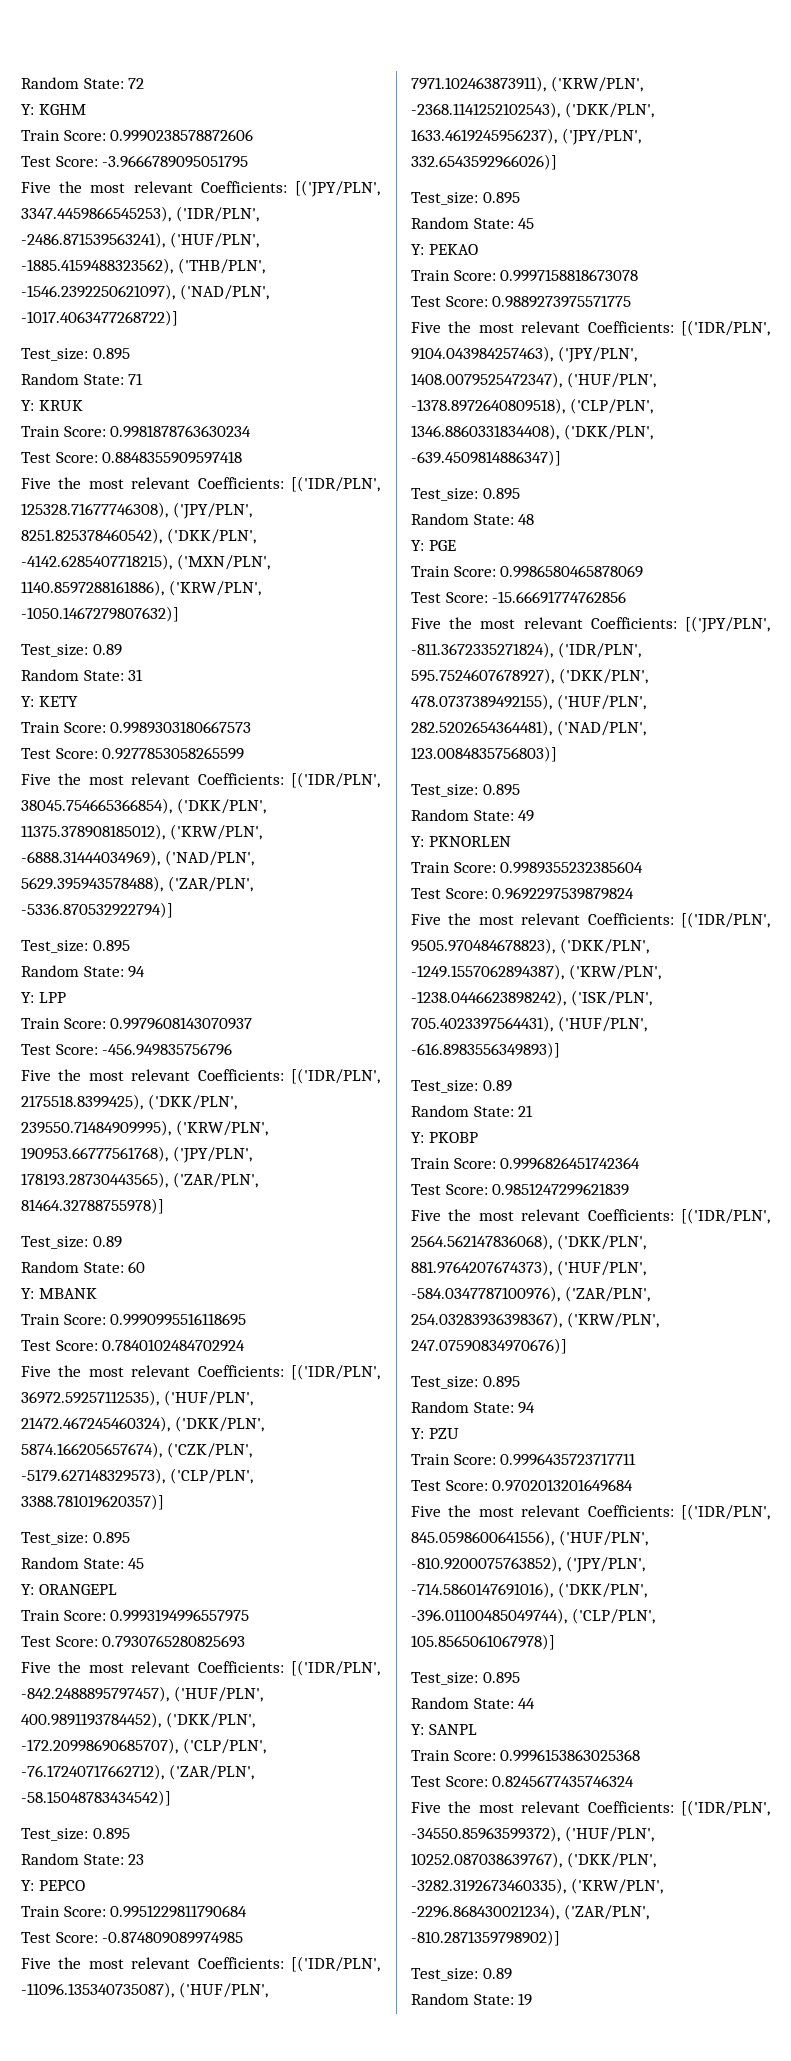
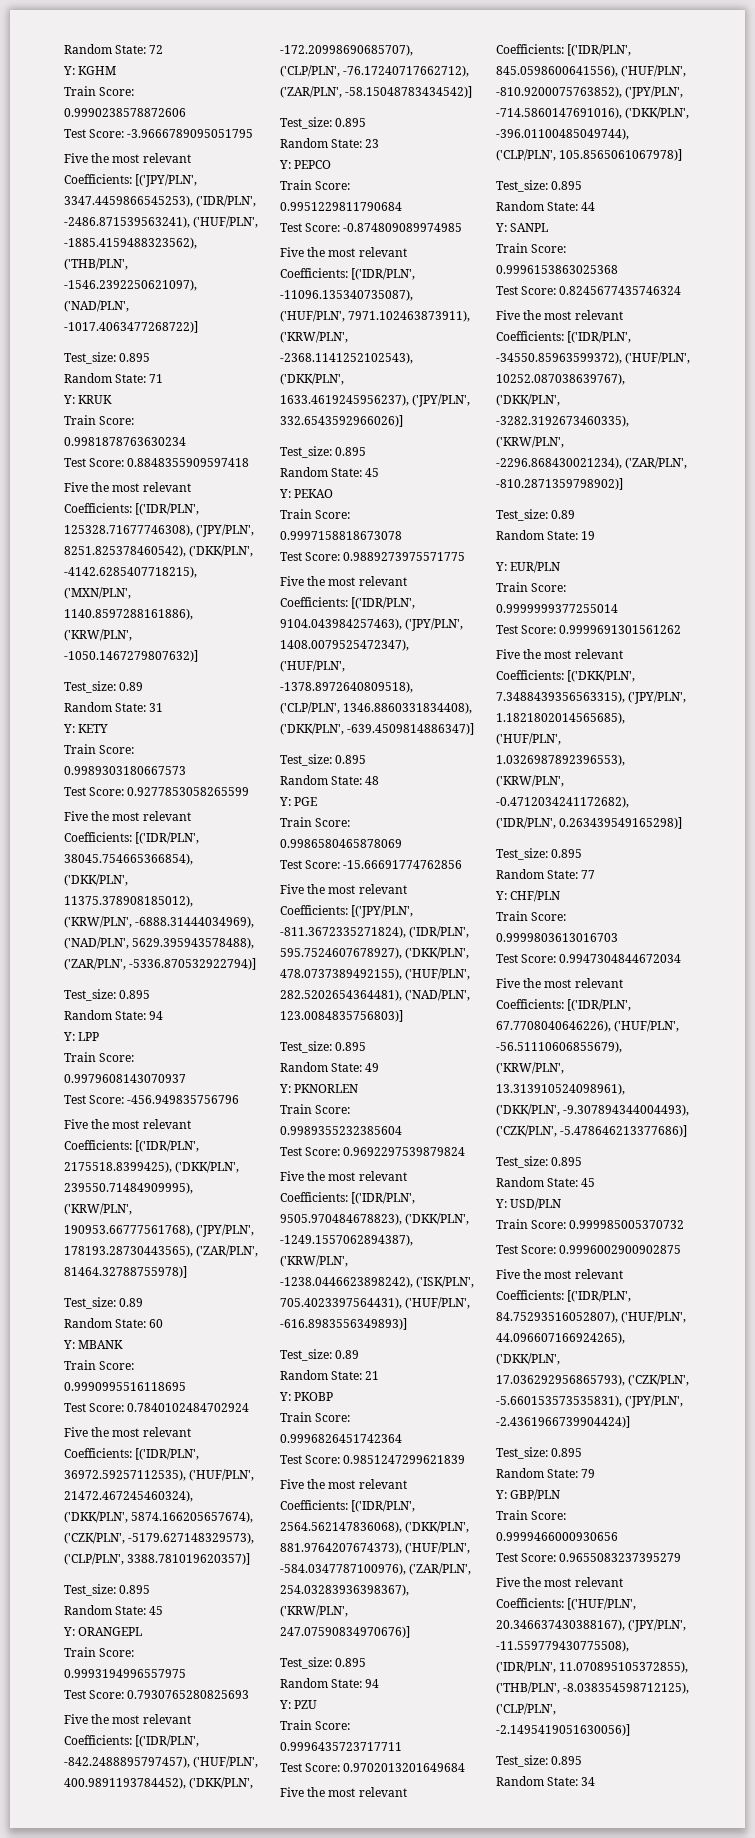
(533, 1999) none -> [495,561,561,573] [496,582,567,592] [496,604,618,613] [496,625,682,634] [496,649,623,659] [496,670,636,682] [496,691,687,704] [496,712,625,724] [496,733,561,745] [496,754,625,766] [496,775,564,787] [496,796,629,808] [496,817,683,829] [496,848,583,860] [496,869,596,879] [495,890,561,902] [496,911,567,921] [496,933,618,942] [496,954,682,963] [496,978,623,988] [496,999,632,1011] [496,1020,680,1032] [496,1041,622,1053] [496,1062,564,1074] [496,1083,625,1095] [496,1104,690,1116] [496,1125,688,1137] [496,1156,583,1168] [496,1177,596,1187] [495,1198,562,1210] [496,1219,685,1229] [496,1245,682,1254] [496,1269,623,1279] [496,1290,632,1302] [496,1311,687,1323] [496,1332,625,1344] [496,1353,560,1365] [496,1374,690,1386] [496,1395,684,1408] [496,1416,630,1428] [496,1447,583,1459] [496,1468,596,1478] [495,1489,561,1501] [496,1510,567,1520] [496,1532,618,1541] [496,1553,682,1562] [496,1577,623,1587] [496,1598,637,1610] [496,1619,687,1632] [496,1640,629,1652] [496,1661,689,1673] [496,1682,690,1694] [496,1703,556,1715] [496,1724,630,1736] [496,1755,583,1767] [496,1776,596,1786] // Y: EUR/PLN // Train Score: 0.9999999377255014 // Test Score: 0.9999691301561262 // Five the most relevant Coefficients: [('DKK/PLN', 7.3488439356563315), ('JPY/PLN', 1.1821802014565685), ('HUF/PLN', 1.0326987892396553), ('KRW/PLN', -0.4712034241172682), ('IDR/PLN', 0.263439549165298)] // Test_size: 0.895 // Random State: 77 // Y: CHF/PLN // Train Score: 0.9999803613016703 // Test Score: 0.9947304844672034 // Five the most relevant Coefficients: [('IDR/PLN', 67.7708040646226), ('HUF/PLN', -56.51110606855679), ('KRW/PLN', 13.313910524098961), ('DKK/PLN', -9.307894344004493), ('CZK/PLN', -5.478646213377686)] // Test_size: 0.895 // Random State: 45 // Y: USD/PLN // Train Score: 0.999985005370732 // Test Score: 0.9996002900902875 // Five the most relevant Coefficients: [('IDR/PLN', 84.75293516052807), ('HUF/PLN', 44.096607166924265), ('DKK/PLN', 17.036292956865793), ('CZK/PLN', -5.660153573535831), ('JPY/PLN', -2.4361966739904424)] // Test_size: 0.895 // Random State: 79 // Y: GBP/PLN // Train Score: 0.9999466000930656 // Test Score: 0.9655083237395279 // Five the most relevant Coefficients: [('HUF/PLN', 20.346637430388167), ('JPY/PLN', -11.559779430775508), ('IDR/PLN', 11.070895105372855), ('THB/PLN', -8.038354598712125), ('CLP/PLN', -2.1495419051630056)] // Test_size: 0.895 // Random State: 34

